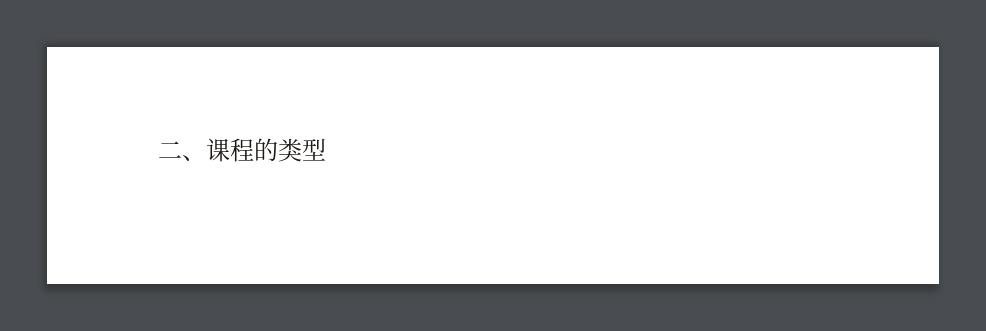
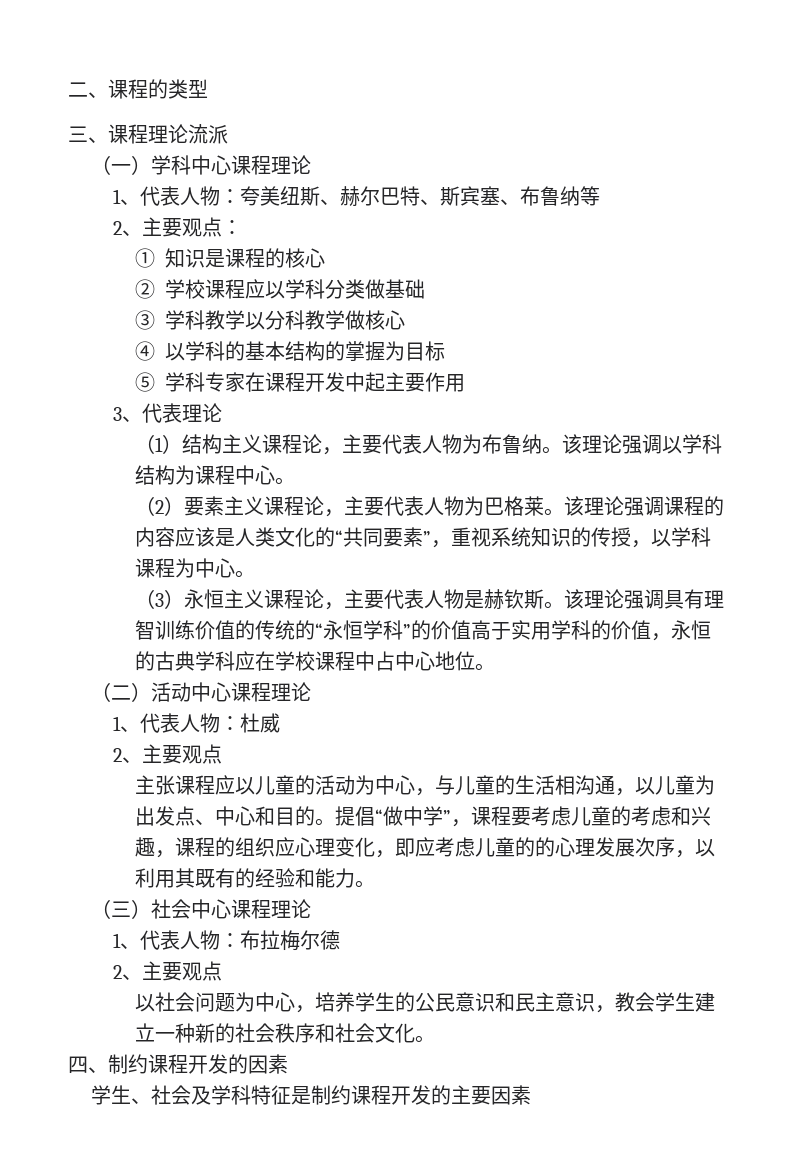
(326, 149) none -> [68,124,228,144] [90,155,311,175] [112,186,600,206] [112,217,242,237] [135,248,326,268] [135,279,426,299] [135,310,406,330] [135,341,446,361] [135,372,466,392] [112,403,222,423] [135,434,723,455] [135,465,296,485] [135,496,725,517] [135,527,712,548] [135,558,256,578] [135,589,725,610] [135,620,712,641] [135,651,496,671] [90,682,311,702] [112,713,280,733] [112,744,222,764] [135,775,716,796] [135,806,712,827] [135,837,716,858] [135,868,376,888] [90,899,311,919] [112,930,340,951] [112,961,222,981] [135,992,716,1013] [135,1023,436,1043] [68,1054,288,1074] [90,1085,531,1105] // 三、课程理论流派 // （一）学科中心课程理论 // 1、代表人物：夸美纽斯、赫尔巴特、斯宾塞、布鲁纳等 // 2、主要观点： // ①知识是课程的核心 // ②学校课程应以学科分类做基础 // ③学科教学以分科教学做核心 // ④以学科的基本结构的掌握为目标 // ⑤学科专家在课程开发中起主要作用 // 3、代表理论 // （1）结构主义课程论，主要代表人物为布鲁纳。该理论强调以学科结构为课程中心。 // （2）要素主义课程论，主要代表人物为巴格莱。该理论强调课程的内容应该是人类文化的“共同要素”，重视系统知识的传授，以学科课程为中心。 // （3）永恒主义课程论，主要代表人物是赫钦斯。该理论强调具有理智训练价值的传统的“永恒学科”的价值高于实用学科的价值，永恒的古典学科应在学校课程中占中心地位。 // （二）活动中心课程理论 // 1、代表人物：杜威 // 2、主要观点 // 主张课程应以儿童的活动为中心，与儿童的生活相沟通，以儿童为出发点、中心和目的。提倡“做中学”，课程要考虑儿童的考虑和兴趣，课程的组织应心理变化，即应考虑儿童的的心理发展次序，以利用其既有的经验和能力。 // （三）社会中心课程理论 // 1、代表人物：布拉梅尔德 // 2、主要观点 // 以社会问题为中心，培养学生的公民意识和民主意识，教会学生建立一种新的社会秩序和社会文化。 // 四、制约课程开发的因素 // 学生、社会及学科特征是制约课程开发的主要因素

